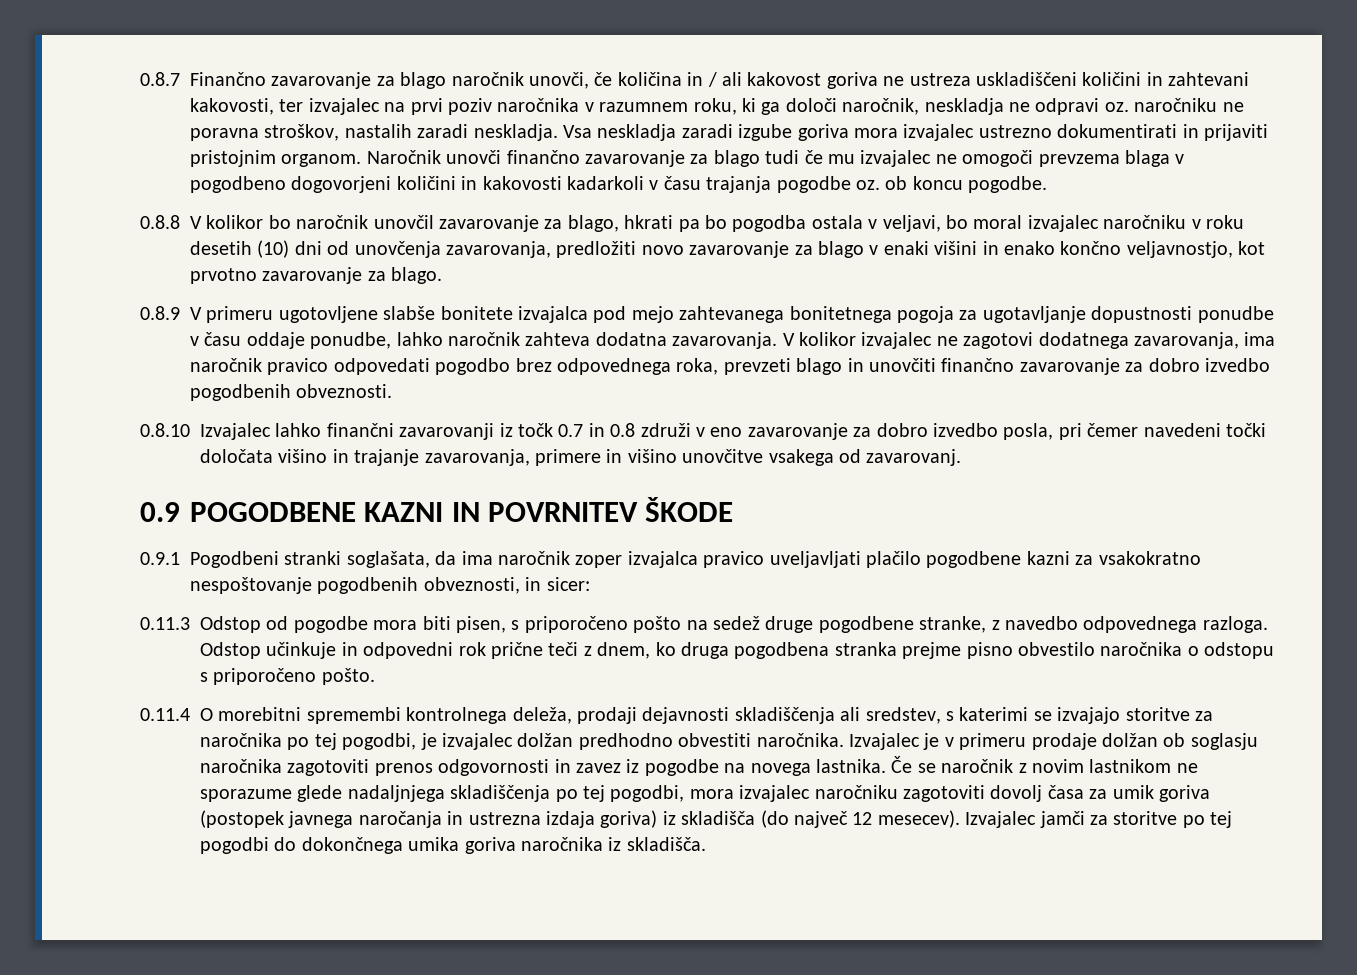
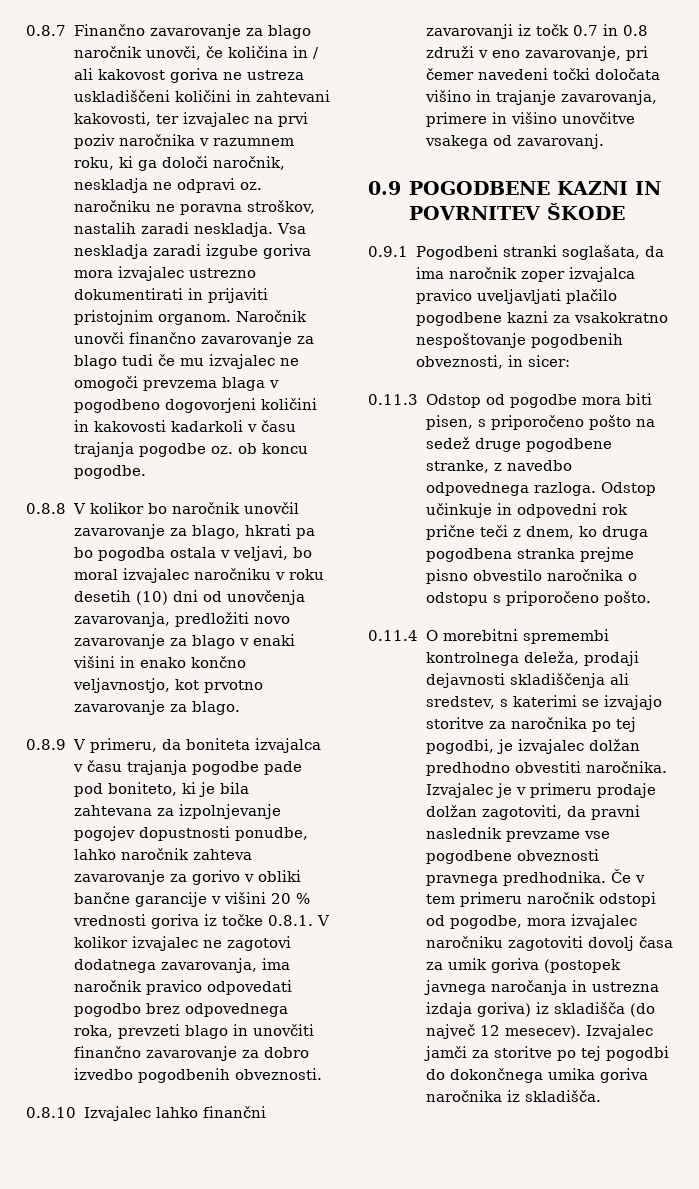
[206,306,1274,323] [190,332,778,349] primeru ugotovljene slabše bonitete izvajalca pod mejo zahtevanega bonitetnega pogoja za ugotavljanje dopustnosti ponudbe v času oddaje ponudbe, lahko naročnik zahteva dodatna zavarovanja. -> [89,738,321,753] [72,760,302,775] [73,782,249,797] [73,804,281,819] [73,826,308,841] [73,848,252,860] [73,870,301,885] [73,892,310,907] [72,914,313,929] primeru, da boniteta izvajalca v času trajanja pogodbe pade pod boniteto, ki je bila zahtevana za izpolnjevanje pogojev dopustnosti ponudbe, lahko naročnik zahteva zavarovanje za gorivo v obliki bančne garancije v višini 20 % vrednosti goriva iz točke 0.8.1.
[747,423,1054,440] zavarovanje za dobro izvedbo posla, -> [524,46,621,61] zavarovanje,
[1163,733,1258,750] [200,756,1198,776] [200,785,685,802] ob soglasju naročnika zagotoviti prenos odgovornosti in zavez iz pogodbe na novega lastnika. Če se naročnik z novim lastnikom ne sporazume glede nadaljnjega skladiščenja po tej pogodbi, -> [481,805,640,820] [425,827,610,842] [425,849,599,864] [425,869,645,886] [425,892,656,907] [425,915,522,929] zagotoviti, da pravni naslednik prevzame vse pogodbene obveznosti pravnega predhodnika. Če v tem primeru naročnik odstopi od pogodbe,

